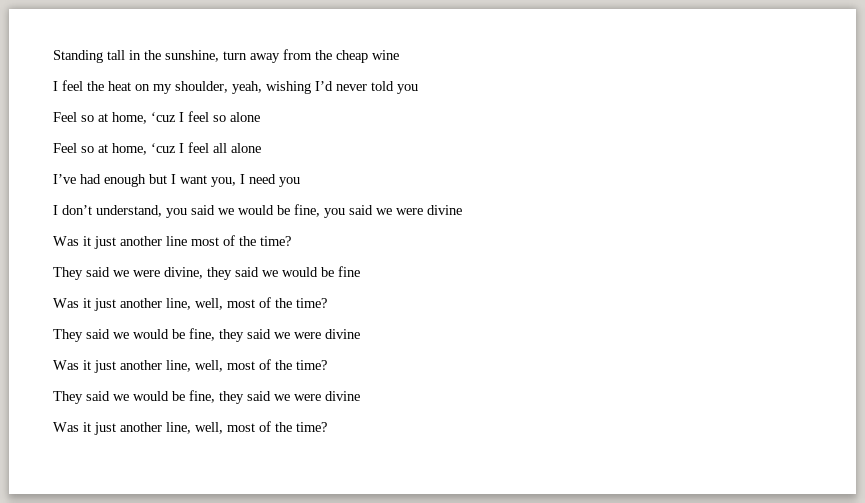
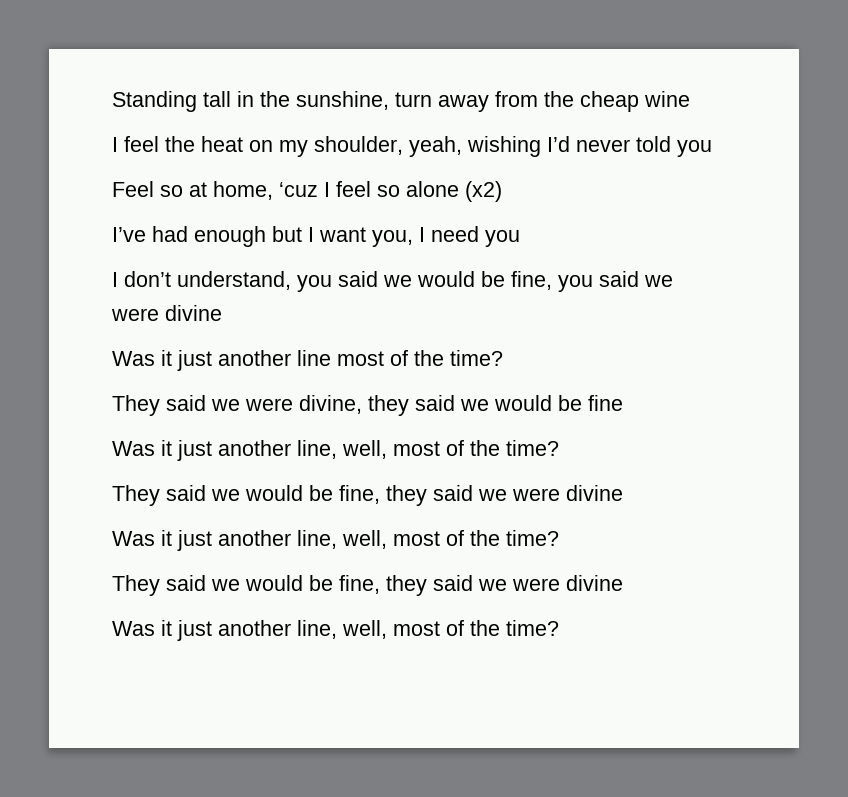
[53,142,261,155] // Feel so at home, ‘cuz I feel all alone -> [465,181,502,202] (x2)

